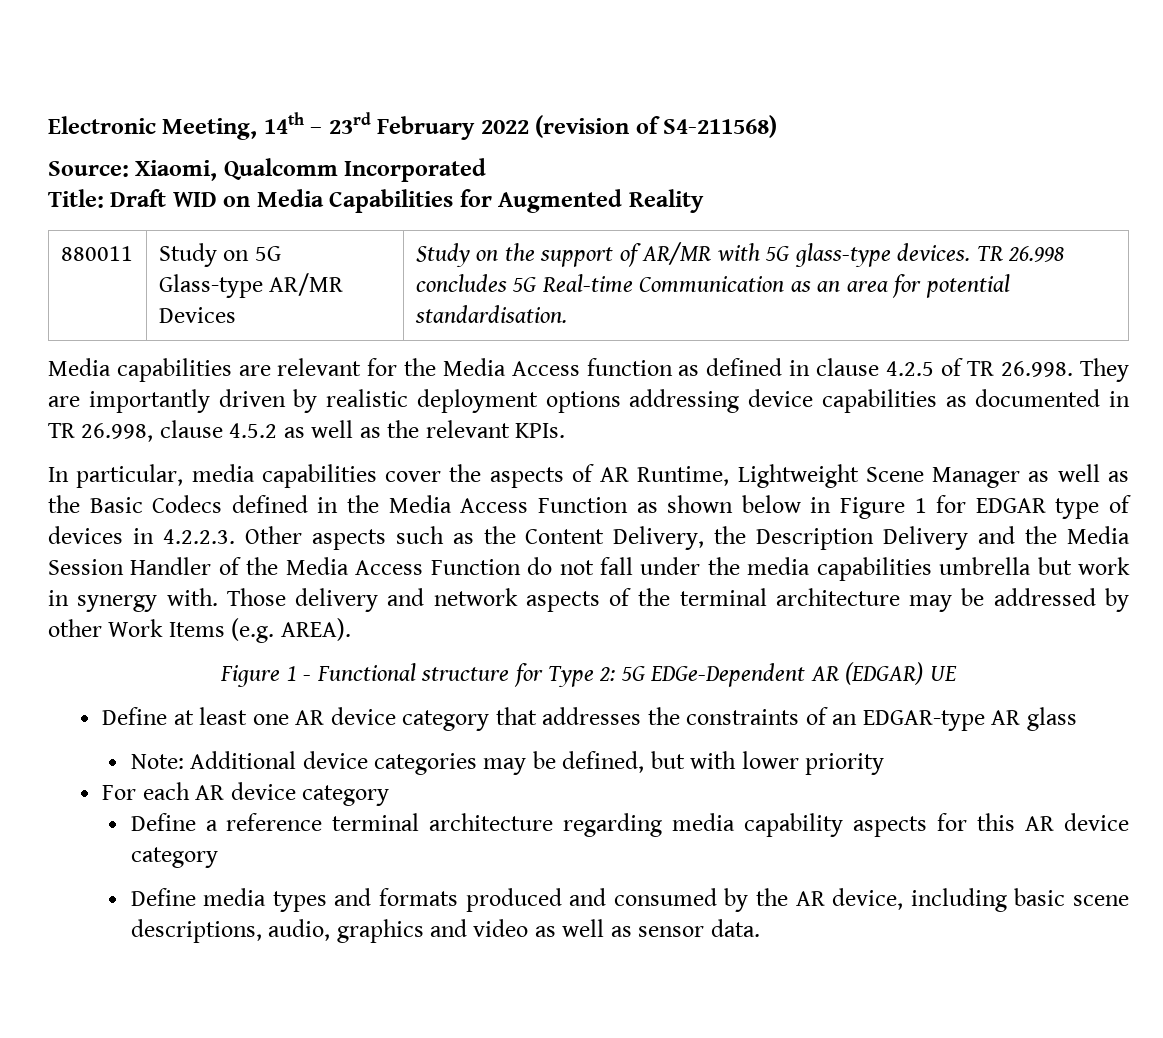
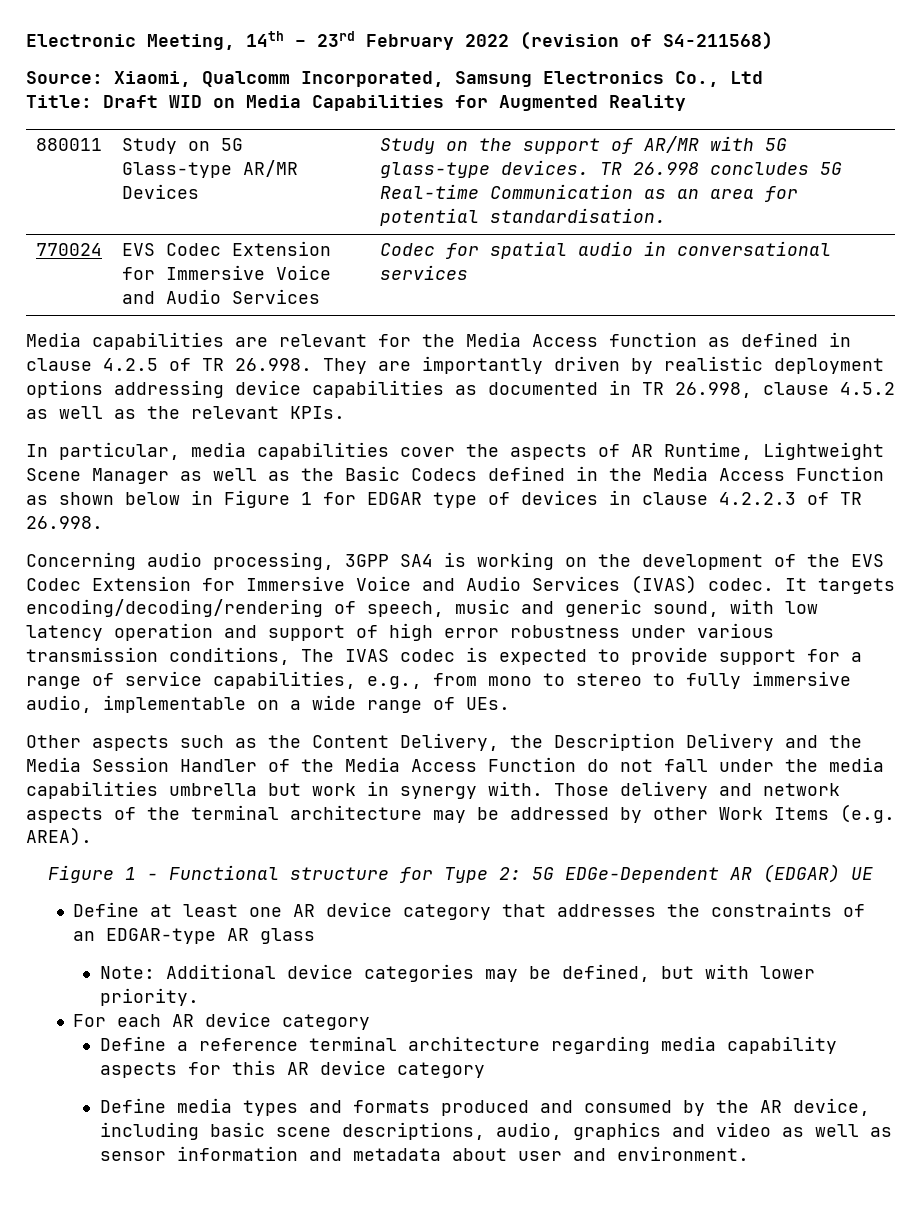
[344,158,487,182] Incorporated -> [301,71,763,87] Incorporated, Samsung Electronics Co., Ltd
(567, 314) none -> [35,243,102,256] [121,241,331,256] [121,265,331,280] [121,289,320,304] [379,241,831,259] [379,265,468,280] // 770024 | EVS Codec Extension for Immersive Voice and Audio Services | Codec for spatial audio in conversational services
[162,529,235,544] 4.2.2.3. -> [642,492,862,505] [26,516,103,529] [26,552,884,570] [26,575,895,594] [26,599,818,617] [26,623,774,641] [26,647,862,665] [26,671,851,689] [26,695,510,713] clause 4.2.2.3 of TR 26.998. // Concerning audio processing, 3GPP SA4 is working on the development of the EVS Codec Extension for Immersive Voice and Audio Services (IVAS) codec. It targets encoding/decoding/rendering of speech, music and generic sound, with low latency operation and support of high error robustness under various transmission conditions, The IVAS codec is expected to provide support for a range of service capabilities, e.g., from mono to stereo to fully immersive audio, implementable on a wide range of UEs. //
[805,753,885,775] priority -> [99,988,199,1006] priority.
[710,919,760,937] data. -> [176,1146,749,1161] information and metadata about user and environment.

